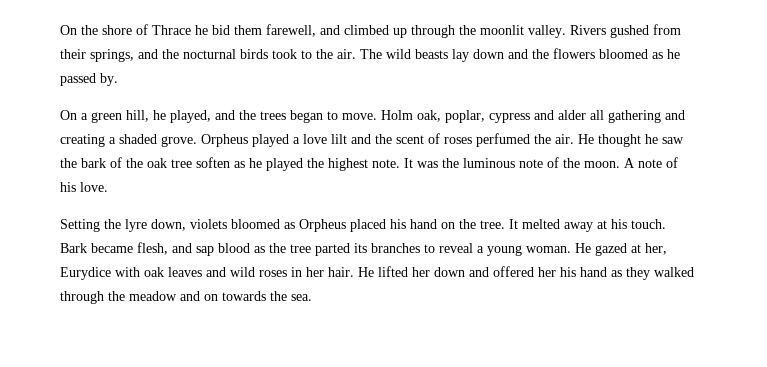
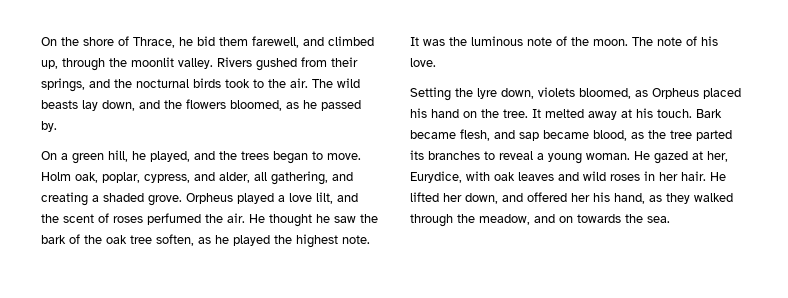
[152,25,191,35] Thrace -> [133,37,175,48] Thrace,
[393,28,407,38] up -> [41,60,58,69] up,
[473,49,504,59] down -> [102,100,135,111] down,
[599,49,648,59] bloomed -> [230,100,282,111] bloomed,
[489,110,661,123] cypress and alder all gathering -> [144,171,328,185] cypress, and alder, all gathering,
[331,134,347,144] lilt -> [316,192,333,204] lilt,
[196,157,230,168] soften -> [156,234,194,246] soften,
[624,158,635,168] A -> [632,37,653,46] The
[231,219,280,229] bloomed -> [579,88,631,99] bloomed,
[218,243,250,253] blood -> [543,130,627,141] became blood,
[60,267,111,280] Eurydice -> [410,171,462,183] Eurydice,
[434,267,465,277] down -> [465,193,498,204] down,
[580,267,607,277] hand -> [614,193,645,204] hand,
[129,291,177,301] meadow -> [479,214,530,225] meadow,

